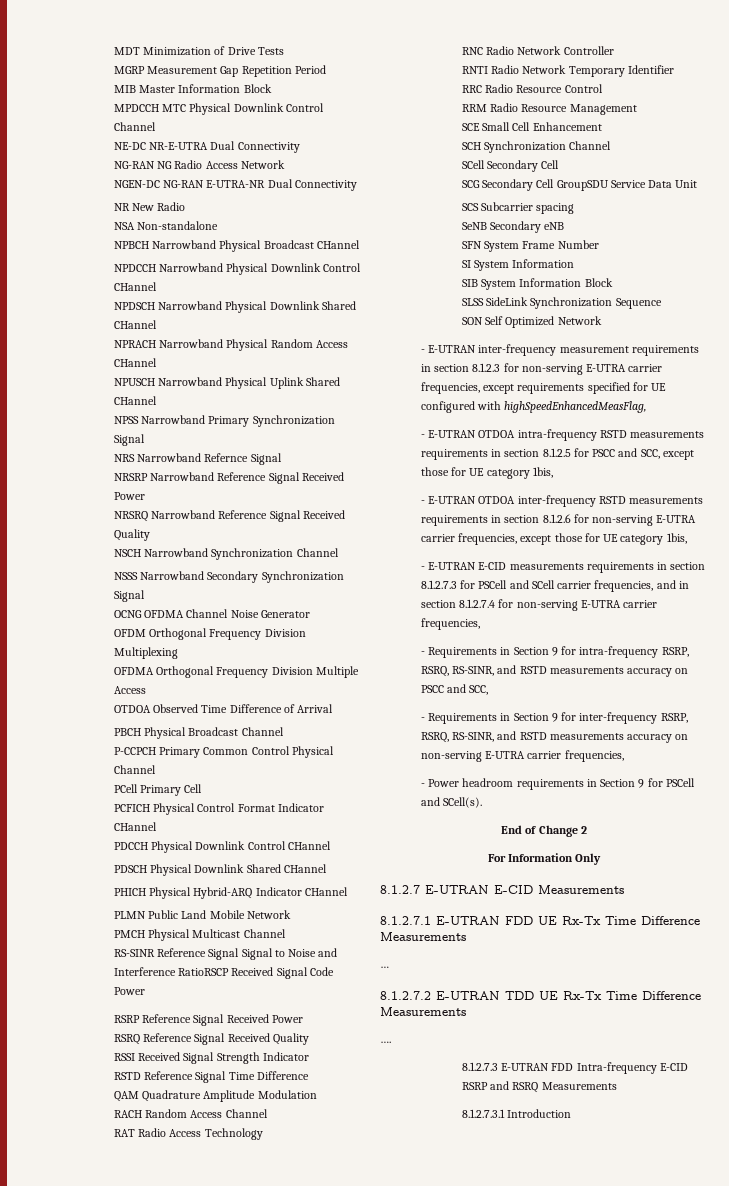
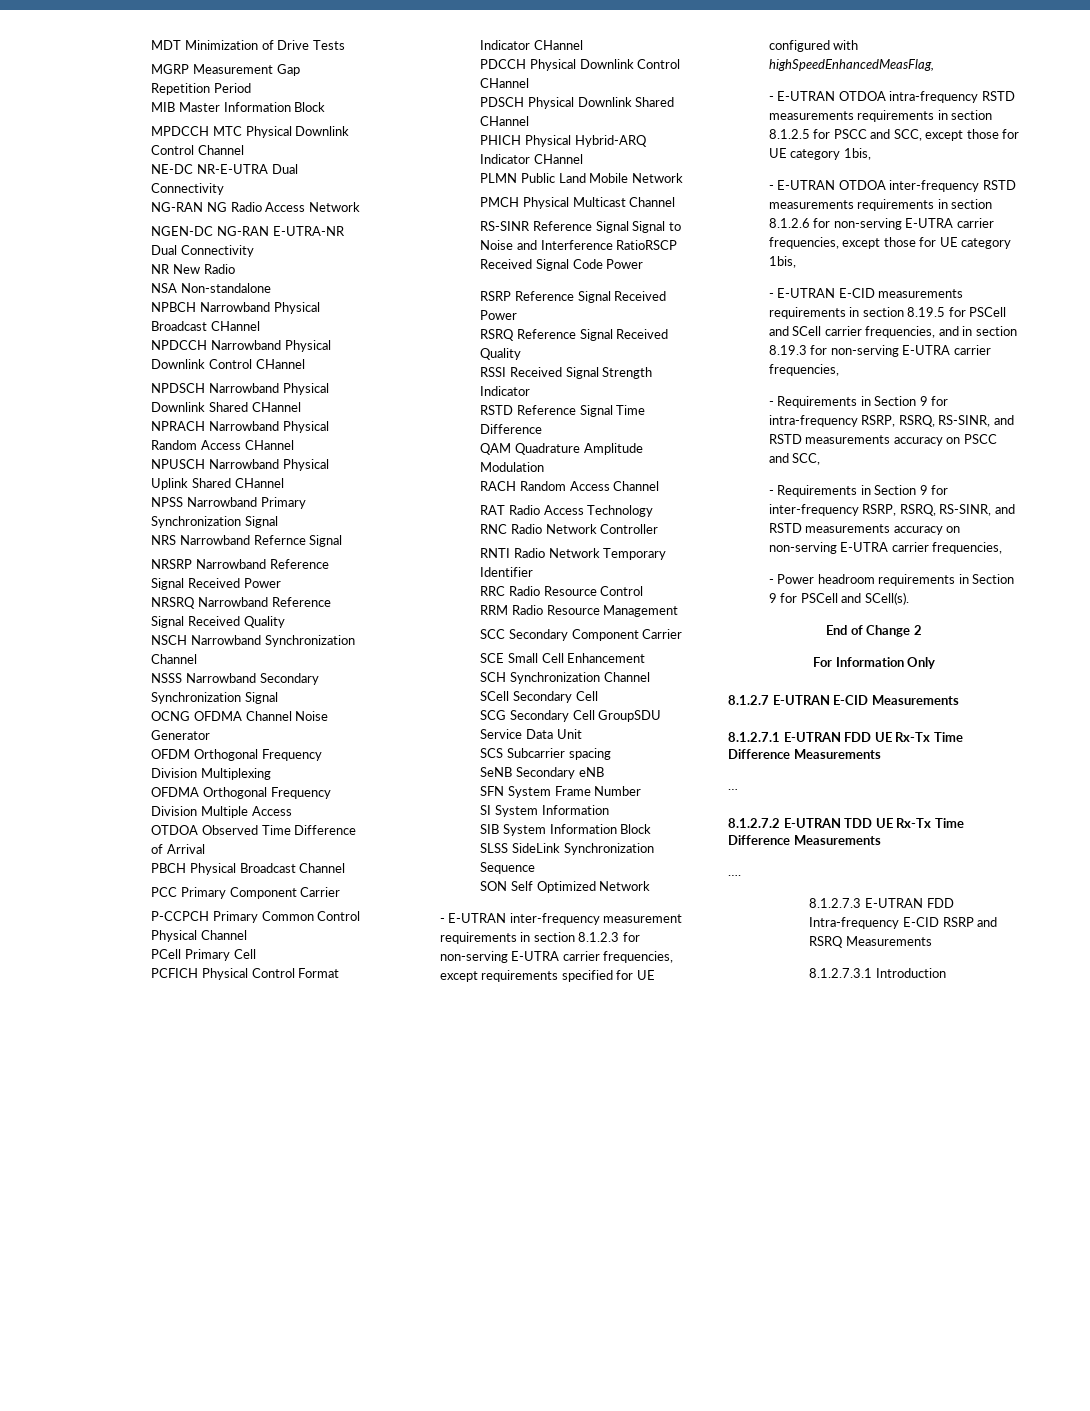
(284, 731) none -> [151,887,341,899] // PCC Primary Component Carrier
(637, 109) none -> [480,629,683,641] // SCC Secondary Component Carrier
[420,580,457,589] 8.1.2.7.3 -> [907,307,946,317] 8.19.5
[459,599,496,608] 8.1.2.7.4 -> [768,345,807,355] 8.19.3

